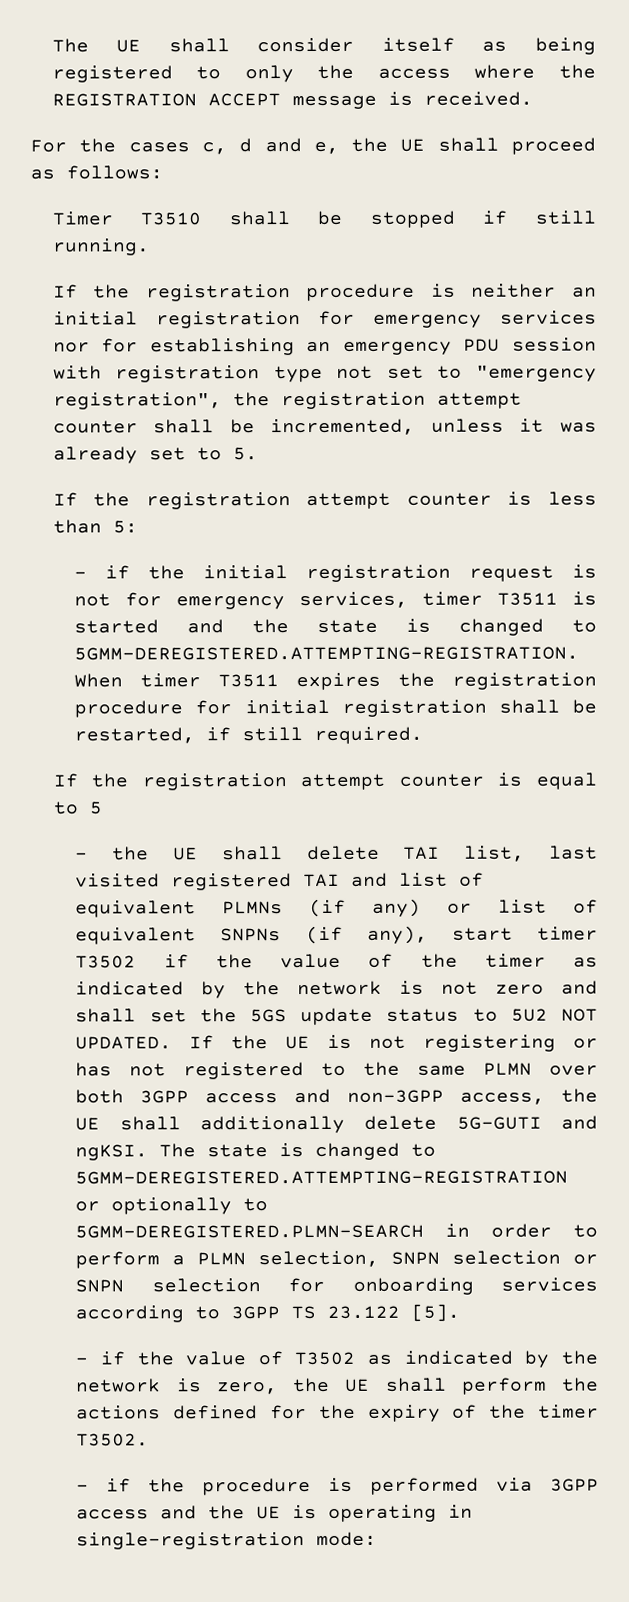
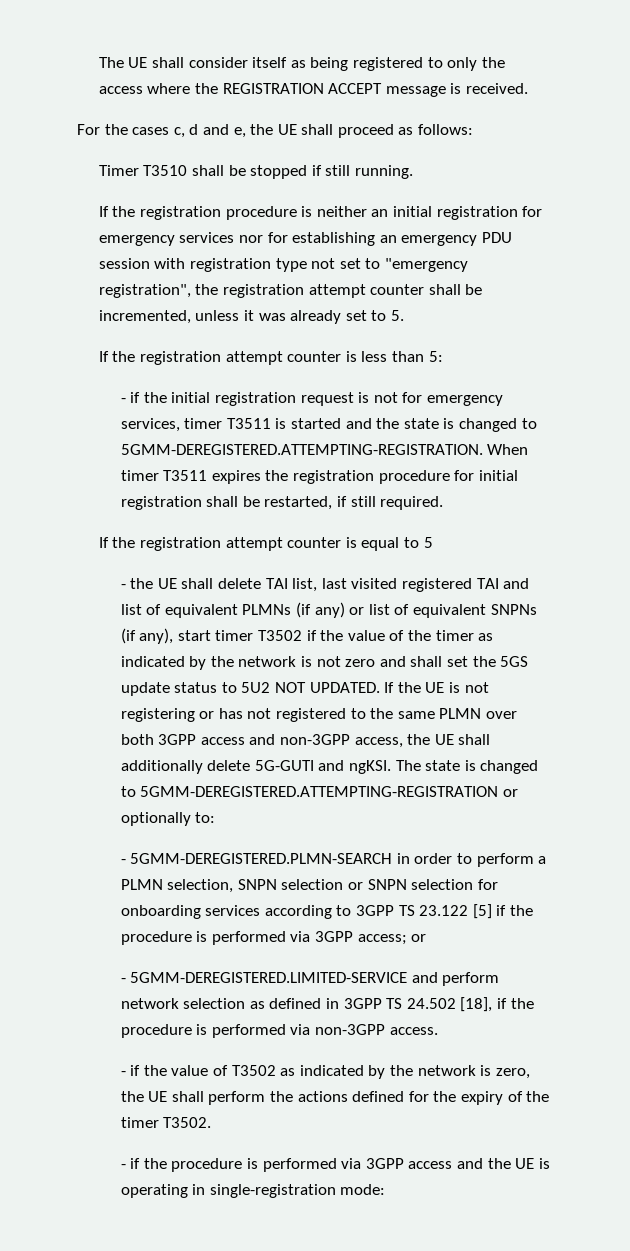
[243,1198,269,1212] to -> [195,812,216,823] [120,859,126,864] to: // -
[411,1303,461,1322] [5]. -> [472,904,533,919] [120,931,427,945] [120,972,500,986] [120,997,534,1012] [120,1024,438,1038] [5] if the procedure is performed via 3GPP access; or // - 5GMM-DEREGISTERED.LIMITED-SERVICE and perform network selection as defined in 3GPP TS 24.502 [18], if the procedure is performed via non-3GPP access.

